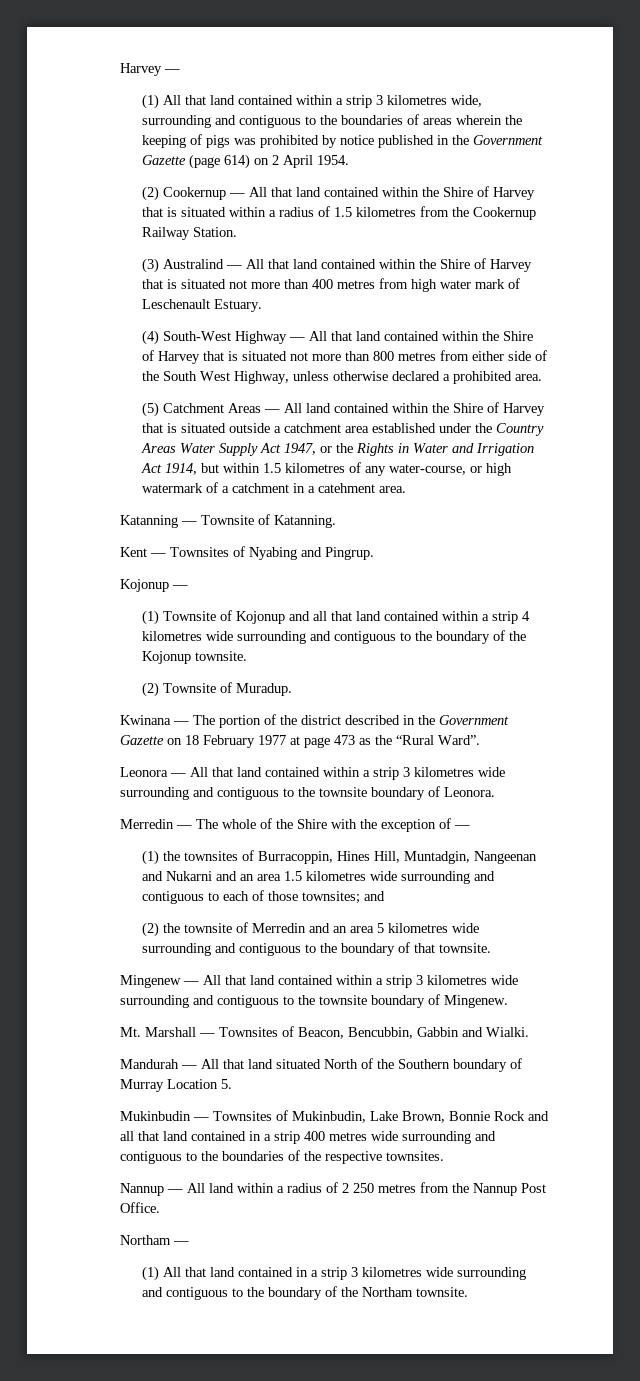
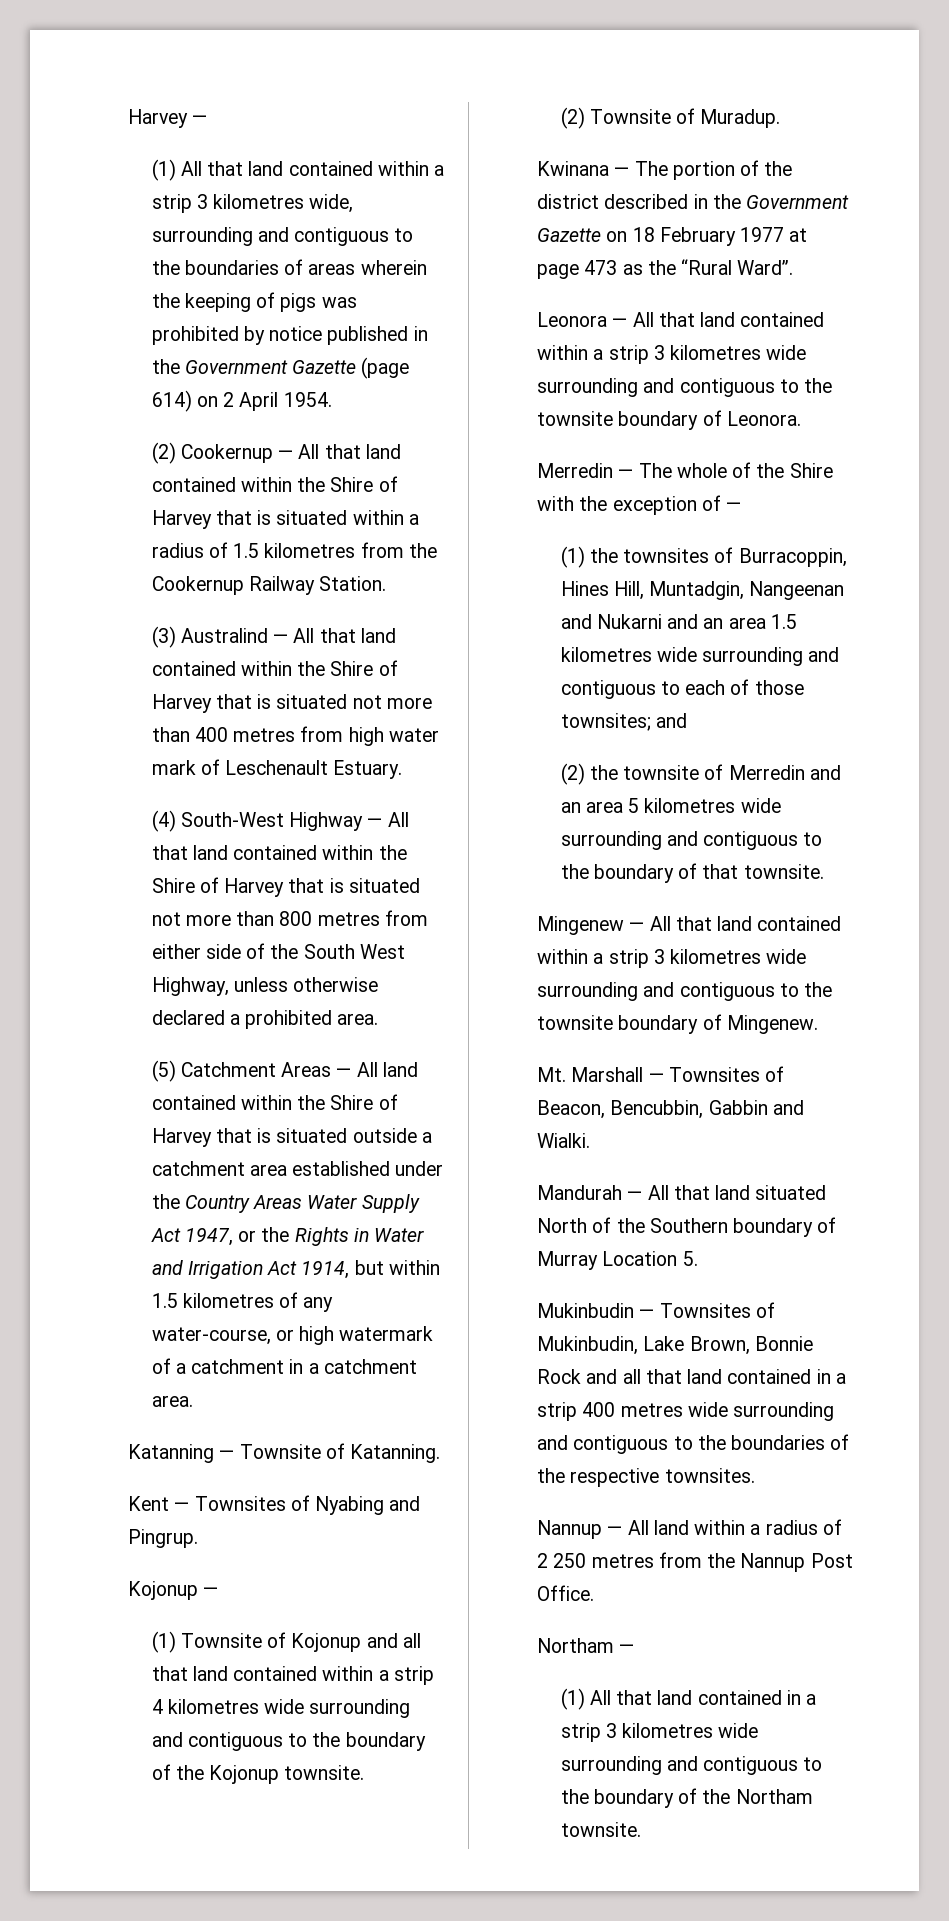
[317,483,375,493] catehment -> [323,1359,417,1374] catchment

